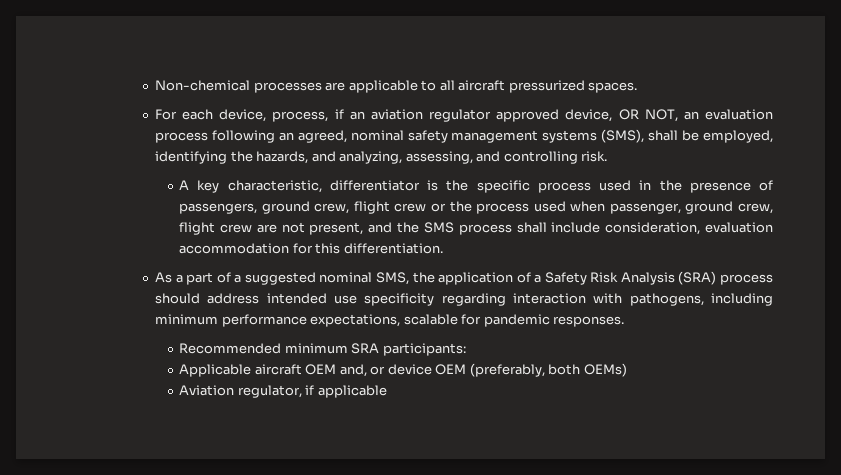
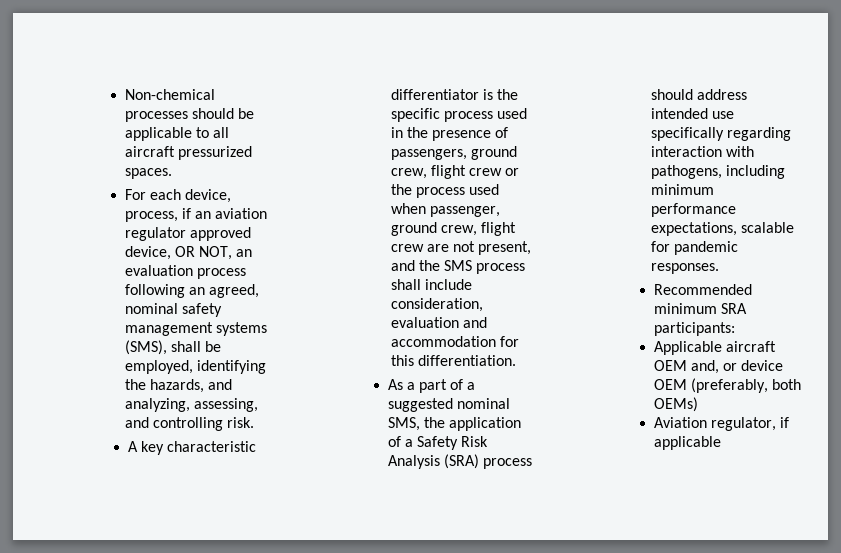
[325,82,346,91] are -> [191,108,255,119] should be
[227,180,322,193] characteristic, -> [166,441,256,452] characteristic
(773, 227) none -> [462,317,487,328] and
[364,293,435,306] specificity -> [650,127,724,141] specifically

